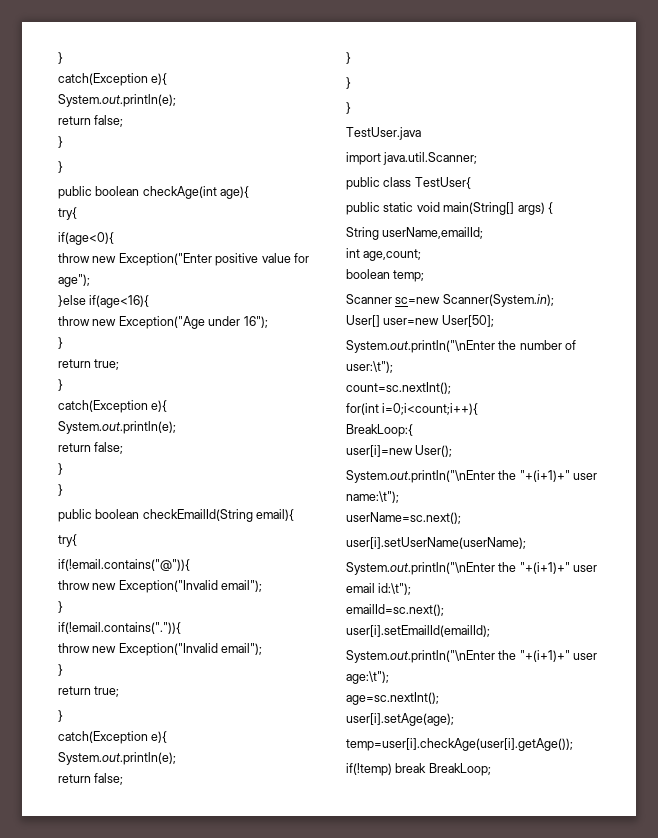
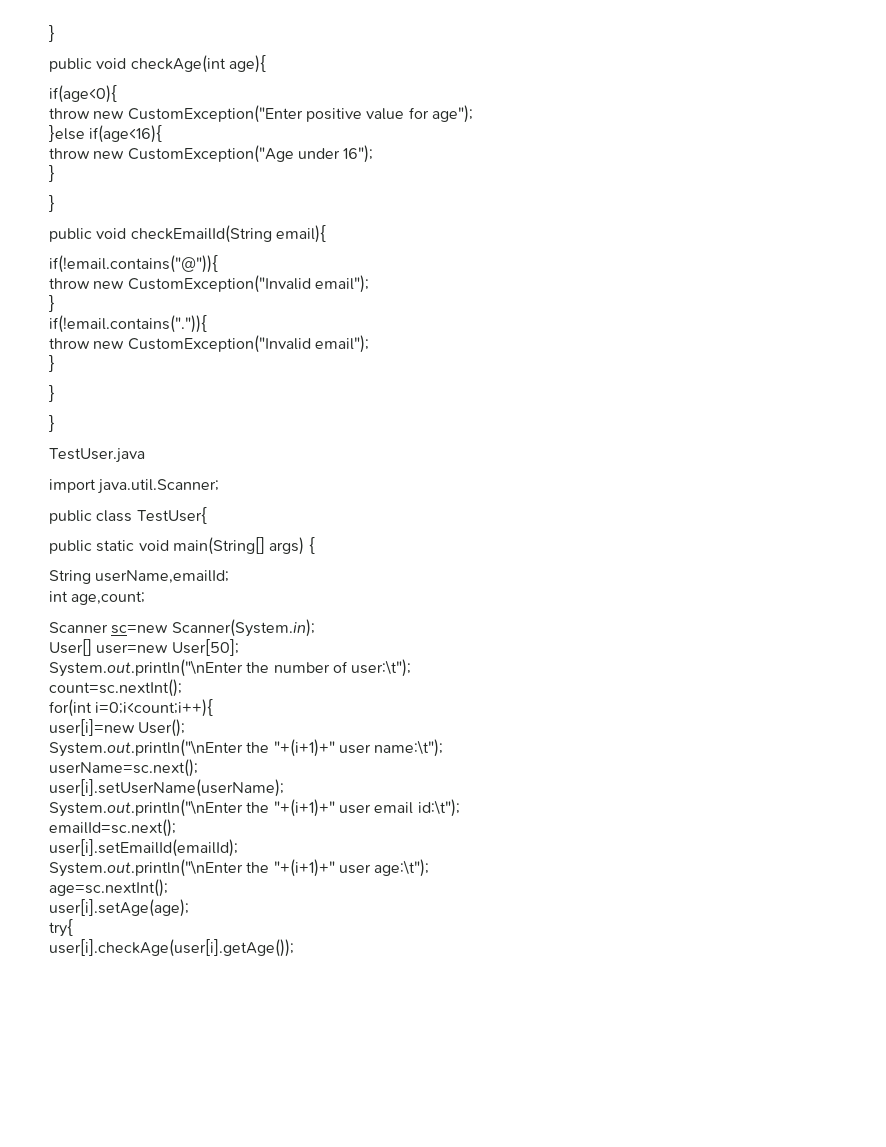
[58,52,63,64] [58,73,168,86] [58,94,176,107] [58,115,124,127] [58,136,63,148] [58,161,63,173] [58,186,140,199] } // catch(Exception e){ // System.out.println(e); // return false; // } // } // public boolean -> [49,25,55,42] [49,58,127,72] } // public void
[58,207,77,220] // try{ -> (266, 64) none
[118,253,212,266] Exception("Enter -> [127,105,303,123] CustomException("Enter
[118,316,205,329] Exception("Age -> [127,145,294,163] CustomException("Age
[58,359,120,370] [58,379,63,391] [58,400,168,413] [58,421,176,434] [58,442,124,454] [58,463,63,475] [58,484,63,496] [58,509,140,522] // return true; // } // catch(Exception e){ // System.out.println(e); // return false; // } // } // public boolean -> [49,195,55,212] [49,228,127,242] // } // public void
[58,534,77,547] // try{ -> (326, 234) none
[118,580,218,593] Exception("Invalid -> [127,275,311,293] CustomException("Invalid
[118,643,263,656] [58,664,63,676] [58,686,120,697] [58,710,63,722] [58,731,168,744] [58,752,176,765] [58,773,124,785] [346,52,351,64] Exception("Invalid email"); // } // return true; // } // catch(Exception e){ // System.out.println(e); // return false; // } -> [127,335,369,353] [49,355,55,372] CustomException("Invalid email"); // }
[346,269,425,282] // boolean temp; -> (146, 598) none
[346,424,413,437] // BreakLoop:{ -> (214, 708) none
[346,738,573,751] [346,763,491,776] temp=user[i].checkAge(user[i].getAge()); // if(!temp) break BreakLoop; -> [49,919,73,937] [49,939,294,957] try{ // user[i].checkAge(user[i].getAge());

